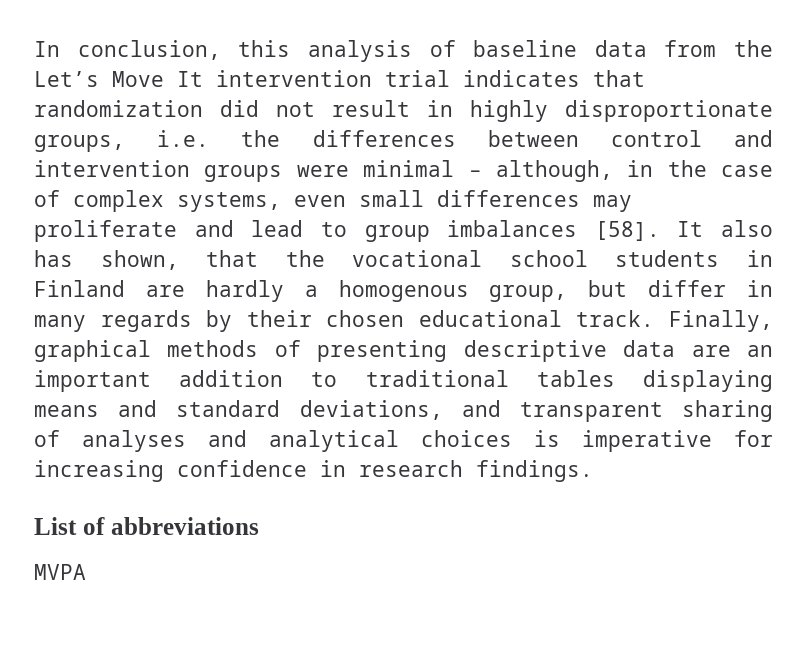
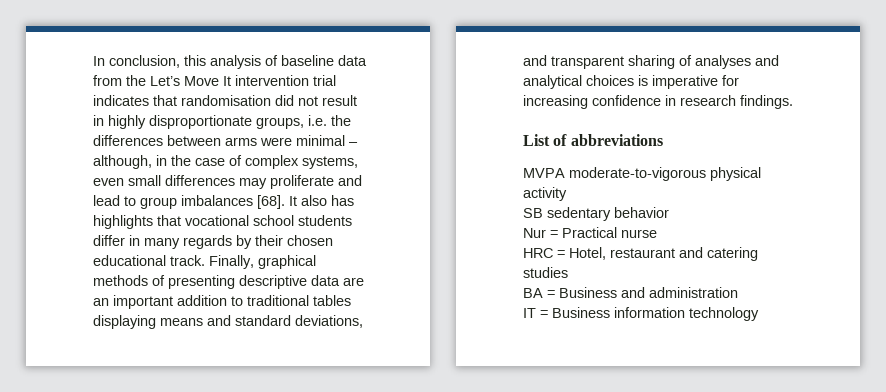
[34,100,203,117] randomization -> [181,95,271,106] randomisation
[610,130,773,147] [34,160,283,182] control and intervention groups -> [225,137,257,146] arms
[594,221,660,241] [58]. -> [257,195,285,209] [68].
[100,250,773,270] [34,280,628,302] shown, that the vocational school students in Finland are hardly a homogenous group, but -> [93,215,352,229] highlights that vocational school students
(86, 572) none -> [569,167,761,181] [523,187,567,201] [523,207,669,221] [523,227,657,238] [523,247,758,261] [523,267,568,278] [523,287,738,298] [523,307,759,321] moderate-to-vigorous physical activity // SB sedentary behavior // Nur = Practical nurse // HRC = Hotel, restaurant and catering studies // BA = Business and administration // IT = Business information technology

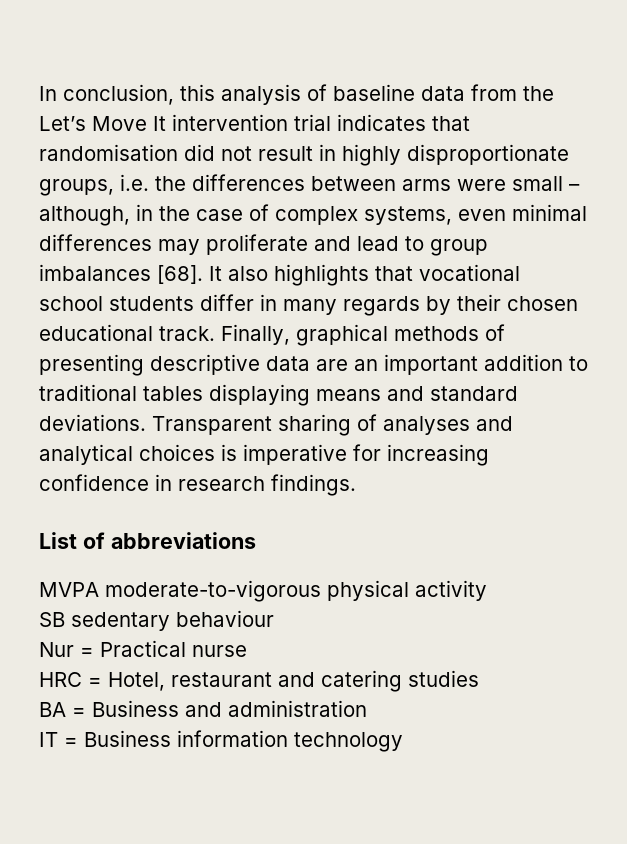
[296,135,345,146] minimal -> [512,176,563,191] small
[128,175,161,186] small -> [512,204,587,221] minimal
[331,195,354,206] has -> (268, 273) none
[295,315,363,328] [523,55,624,69] deviations, and transparent -> [39,414,272,435] deviations. Transparent
[614,207,669,218] behavior -> [176,610,274,627] behaviour

